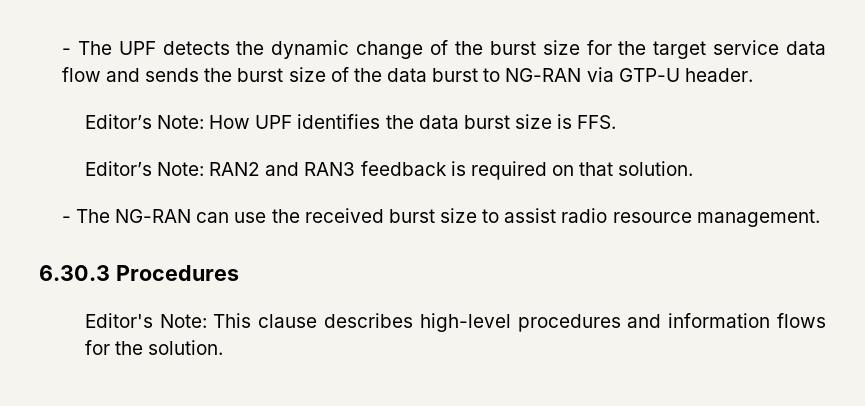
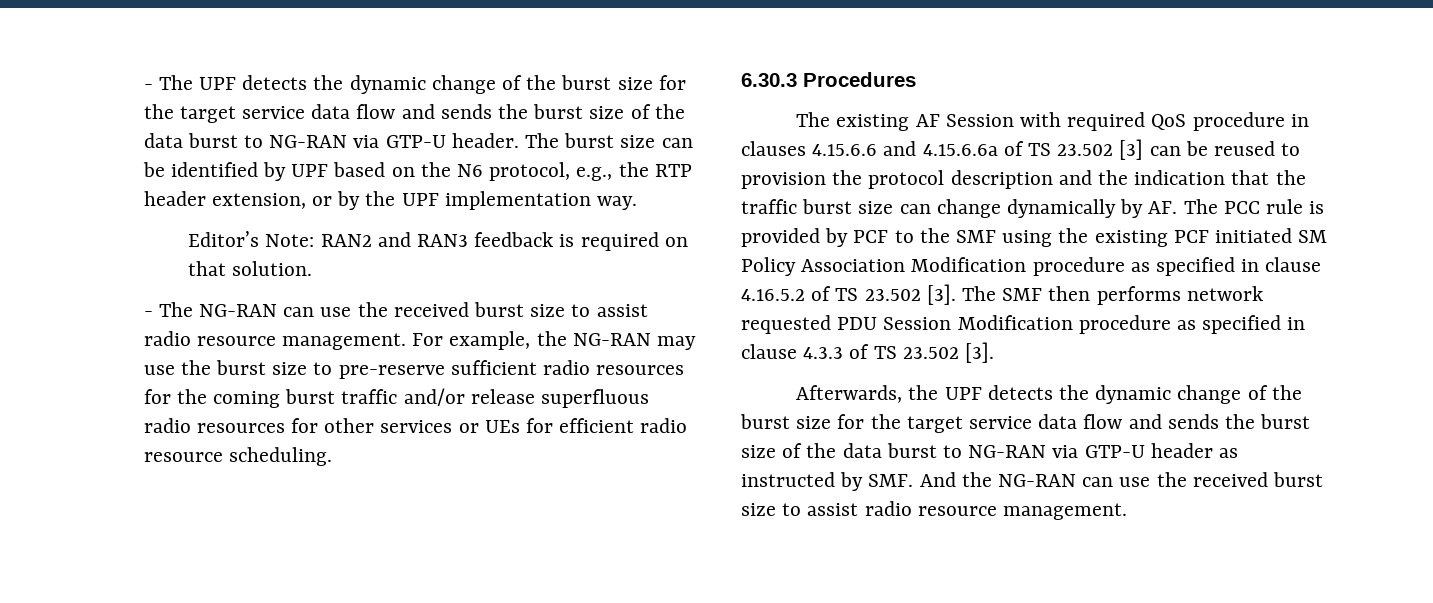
[84,114,617,129] // Editor’s Note: How UPF identifies the data burst size is FFS. -> [525,133,693,148] [142,162,692,181] [143,191,638,210] The burst size can be identified by UPF based on the N6 protocol, e.g., the RTP header extension, or by the UPF implementation way.
[39,265,239,281] [84,313,826,332] [84,340,224,355] // 6.30.3 Procedures // Editor's Note: This clause describes high-level procedures and information flows for the solution. -> [412,331,697,350] [143,360,685,379] [143,388,650,408] [143,418,688,433] [143,447,332,466] [741,72,916,87] [796,112,1309,131] [741,139,1301,160] [741,170,1306,189] [741,199,1325,218] [741,228,1328,247] [741,257,1322,276] [741,284,1263,305] [741,315,1306,334] [741,342,995,363] [796,385,1302,404] [740,414,1311,433] [741,443,1239,458] [741,472,1324,491] [741,501,1128,520] For example, the NG-RAN may use the burst size to pre-reserve sufficient radio resources for the coming burst traffic and/or release superfluous radio resources for other services or UEs for efficient radio resource scheduling. // 6.30.3 Procedures // The existing AF Session with required QoS procedure in clauses 4.15.6.6 and 4.15.6.6a of TS 23.502 [3] can be reused to provision the protocol description and the indication that the traffic burst size can change dynamically by AF. The PCC rule is provided by PCF to the SMF using the existing PCF initiated SM Policy Association Modification procedure as specified in clause 4.16.5.2 of TS 23.502 [3]. The SMF then performs network requested PDU Session Modification procedure as specified in clause 4.3.3 of TS 23.502 [3]. // Afterwards, the UPF detects the dynamic change of the burst size for the target service data flow and sends the burst size of the data burst to NG-RAN via GTP-U header as instructed by SMF. And the NG-RAN can use the received burst size to assist radio resource management.

